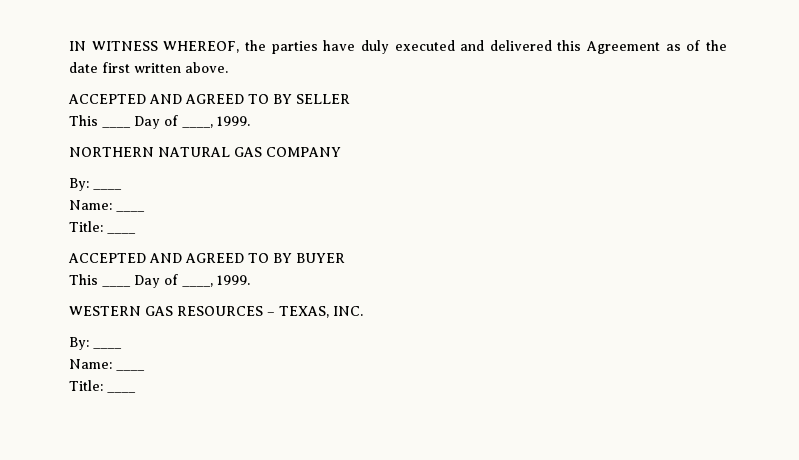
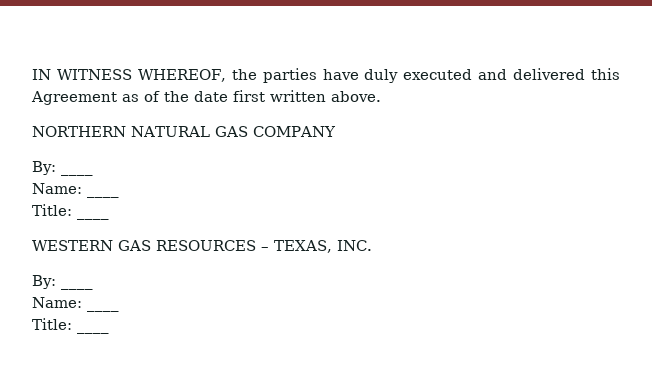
[68,94,350,104] [69,115,98,126] [102,115,250,129] // ACCEPTED AND AGREED TO BY SELLER // This ____ Day of ____, 1999. -> (381, 96) none
[68,253,345,263] [69,274,98,285] [102,274,250,288] // ACCEPTED AND AGREED TO BY BUYER // This ____ Day of ____, 1999. -> (109, 218) none

